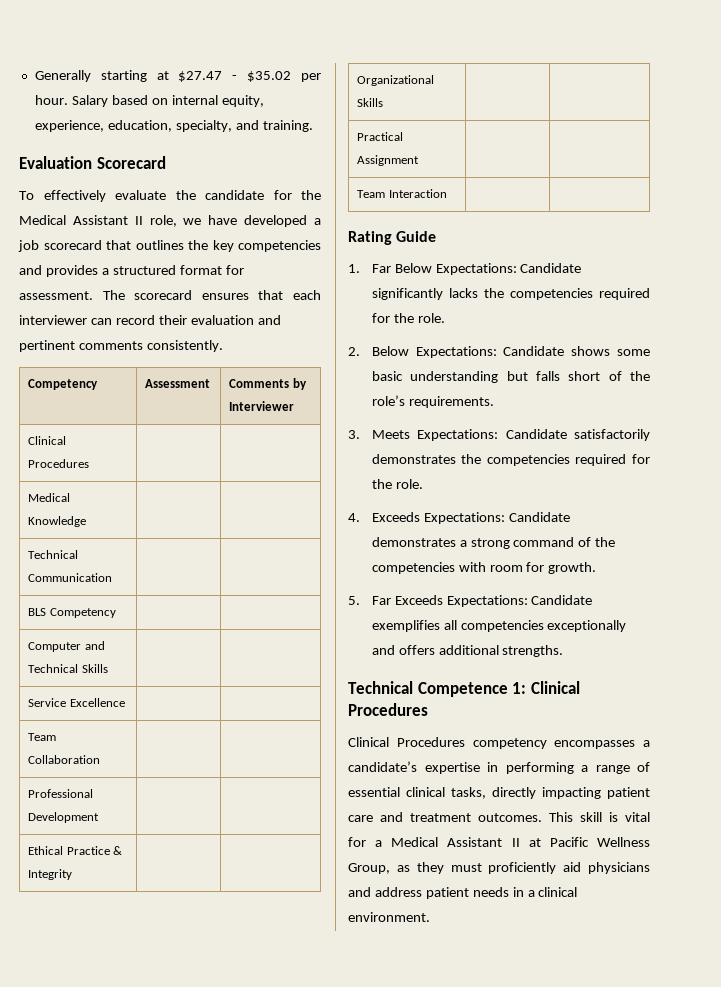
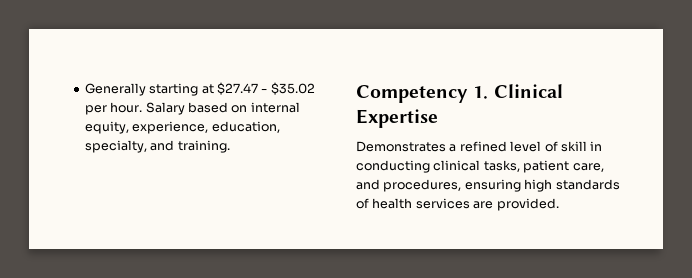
[19,156,166,169] [19,190,321,202] [19,215,321,227] [18,240,321,252] [19,265,244,277] [19,290,321,300] [19,315,281,325] [19,340,223,352] [28,379,99,390] [145,379,211,388] [229,378,307,390] [229,401,295,411] [28,436,67,445] [28,459,90,468] [28,493,71,502] [28,516,87,527] [28,550,79,559] [28,573,113,582] [28,608,116,618] [28,641,105,652] [28,664,108,673] [28,698,125,707] [28,733,57,741] [28,755,101,764] [28,789,94,798] [28,812,100,823] [28,846,123,855] [28,869,73,880] [357,75,435,86] [357,98,384,107] [357,132,404,141] [357,155,420,166] [357,189,447,198] [348,231,437,245] [348,263,582,275] [371,288,650,300] [371,313,445,323] [348,346,650,358] [371,371,650,383] [371,395,494,408] [348,429,650,441] [371,454,650,466] [371,479,423,489] [348,512,570,524] [371,537,616,549] [371,562,597,574] [348,595,593,607] [371,620,627,632] [371,645,564,657] [348,681,580,697] [348,703,428,716] [348,737,650,749] [348,761,650,774] [348,787,650,799] [348,812,650,822] [348,837,650,847] [348,862,650,874] [348,887,578,899] [348,912,430,922] Evaluation Scorecard // To effectively evaluate the candidate for the Medical Assistant II role, we have developed a job scorecard that outlines the key competencies and provides a structured format for assessment. The scorecard ensures that each interviewer can record their evaluation and pertinent comments consistently. // Competency | Assessment | Comments by Interviewer // Clinical Procedures | | // Medical Knowledge | | // Technical Communication | | // BLS Competency | | // Computer and Technical Skills | | // Service Excellence | | // Team Collaboration | | // Professional Development | | // Ethical Practice & Integrity | | // Organizational Skills | | // Practical Assignment | | // Team Interaction | | // Rating Guide // 1. Far Below Expectations: Candidate significantly lacks the competencies required for the role. // 2. Below Expectations: Candidate shows some basic understanding but falls short of the role’s requirements. // 3. Meets Expectations: Candidate satisfactorily demonstrates the competencies required for the role. // 4. Exceeds Expectations: Candidate demonstrates a strong command of the competencies with room for growth. // 5. Far Exceeds Expectations: Candidate exemplifies all competencies exceptionally and offers additional strengths. // Technical Competence 1: Clinical Procedures // Clinical Procedures competency encompasses a candidate’s expertise in performing a range of essential clinical tasks, directly impacting patient care and treatment outcomes. This skill is vital for a Medical Assistant II at Pacific Wellness Group, as they must proficiently aid physicians and address patient needs in a clinical environment. -> [356,84,563,103] [356,109,438,128] [356,141,603,152] [356,160,604,173] [356,179,620,192] [356,198,559,211] Competency 1. Clinical Expertise // Demonstrates a refined level of skill in conducting clinical tasks, patient care, and procedures, ensuring high standards of health services are provided.

